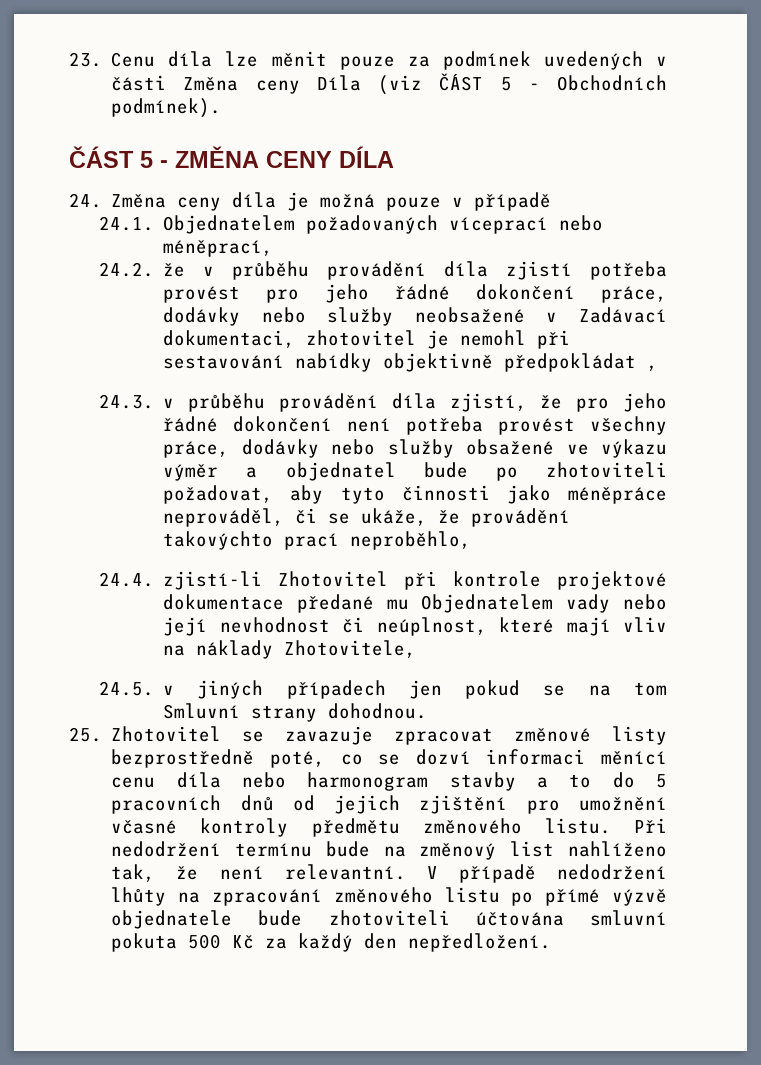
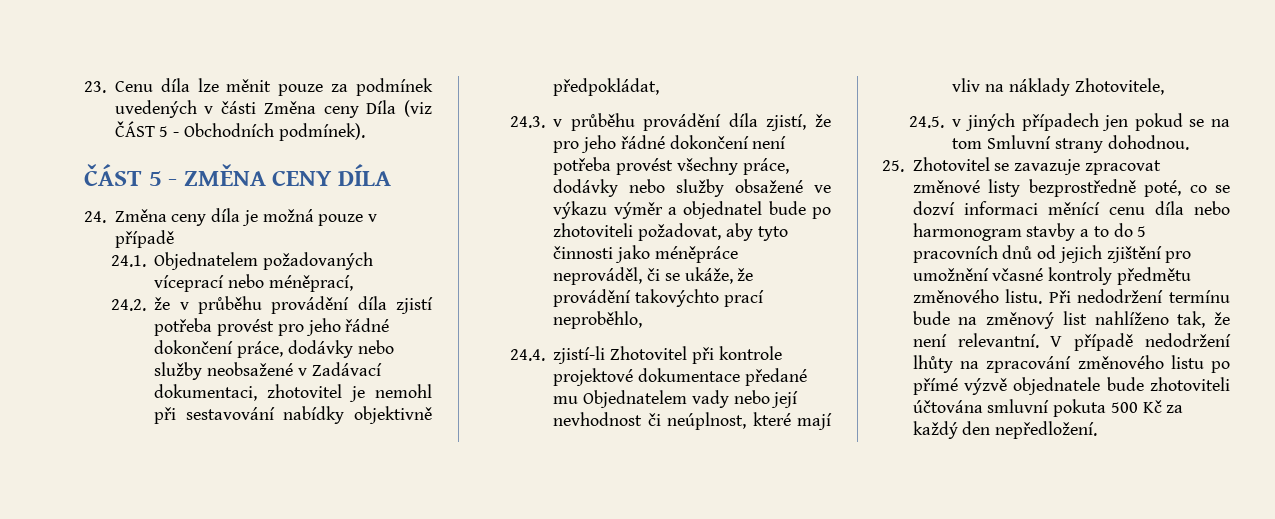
[504,353,659,372] předpokládat , -> [553,78,660,96] předpokládat,

